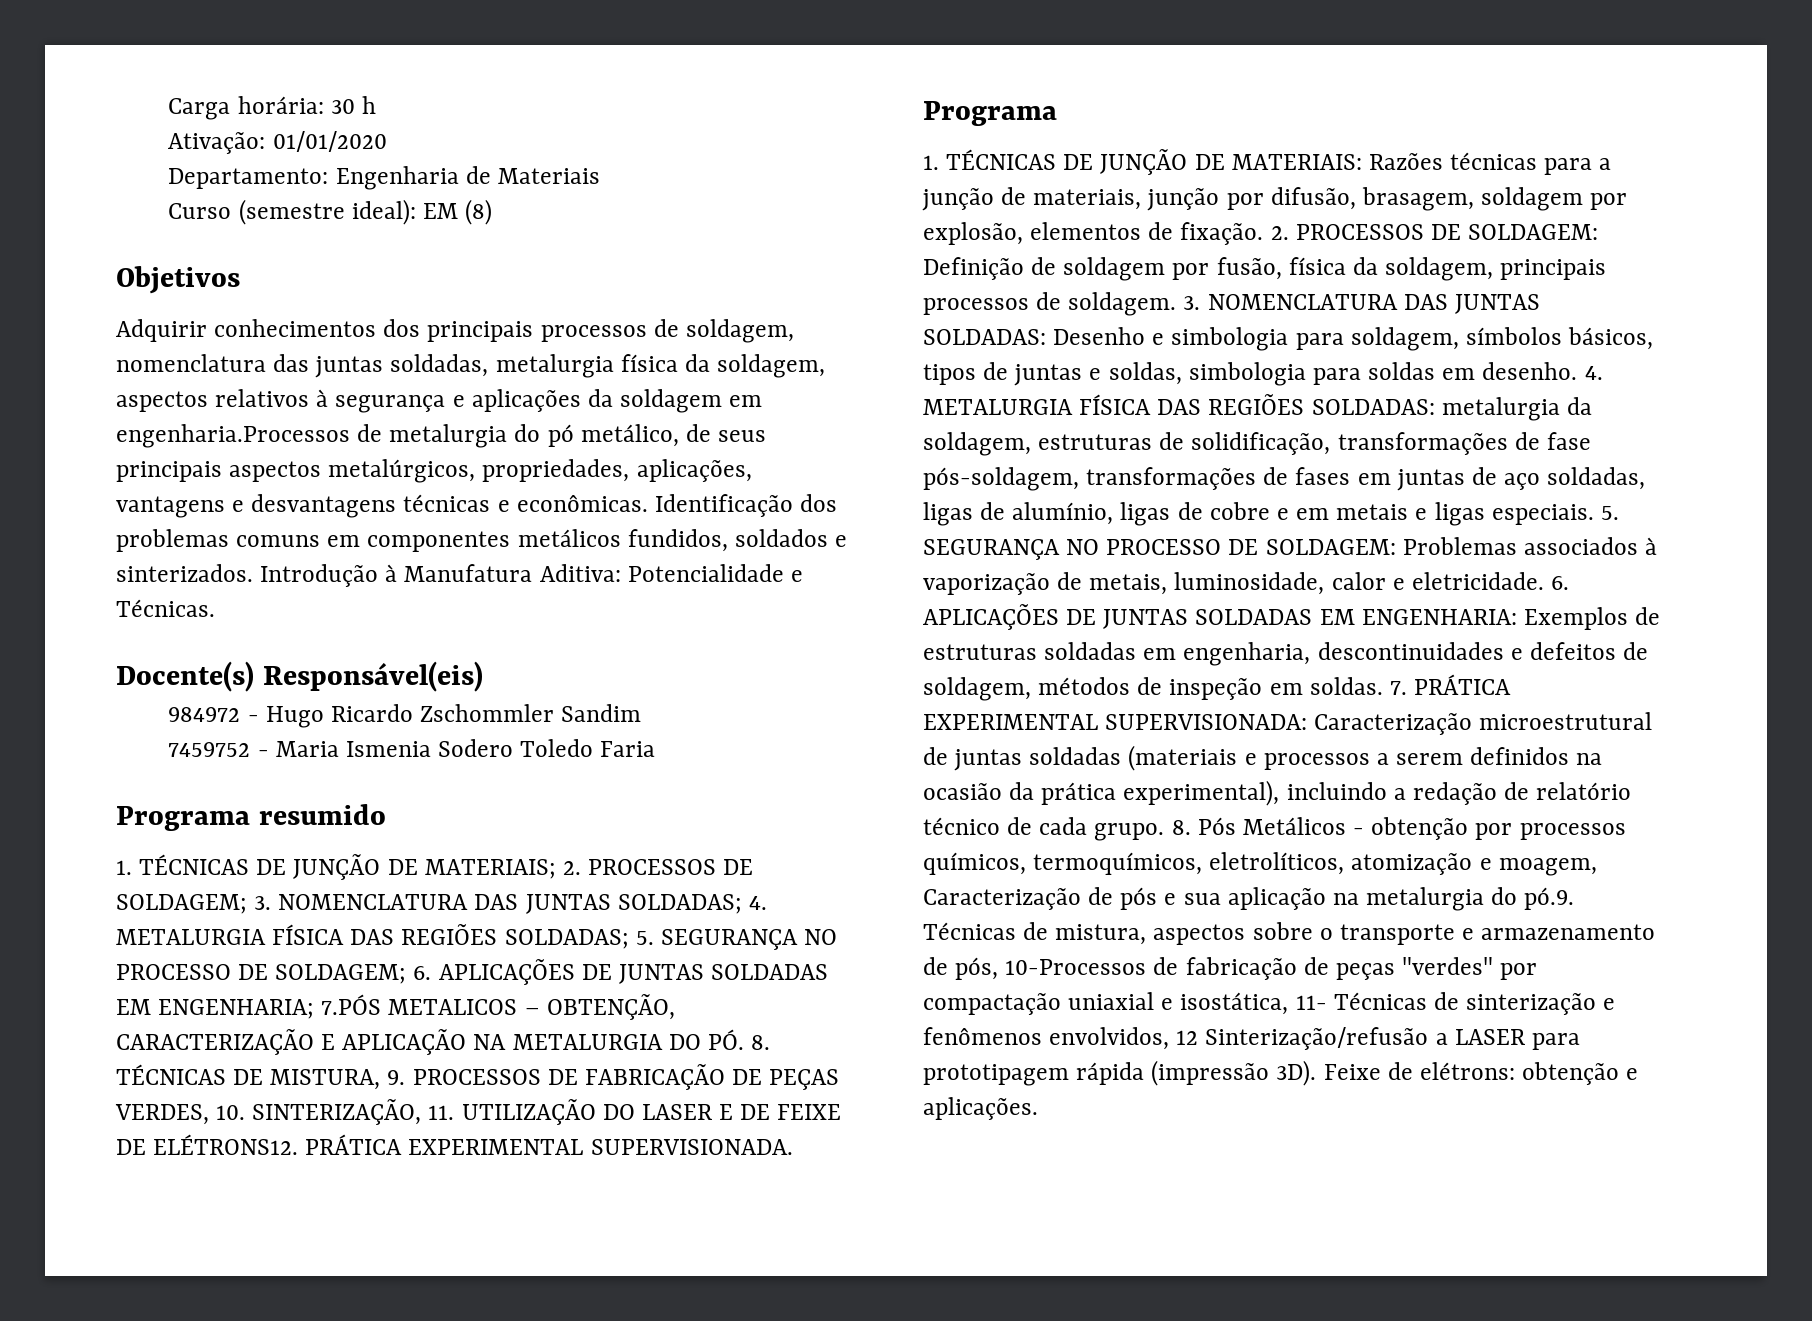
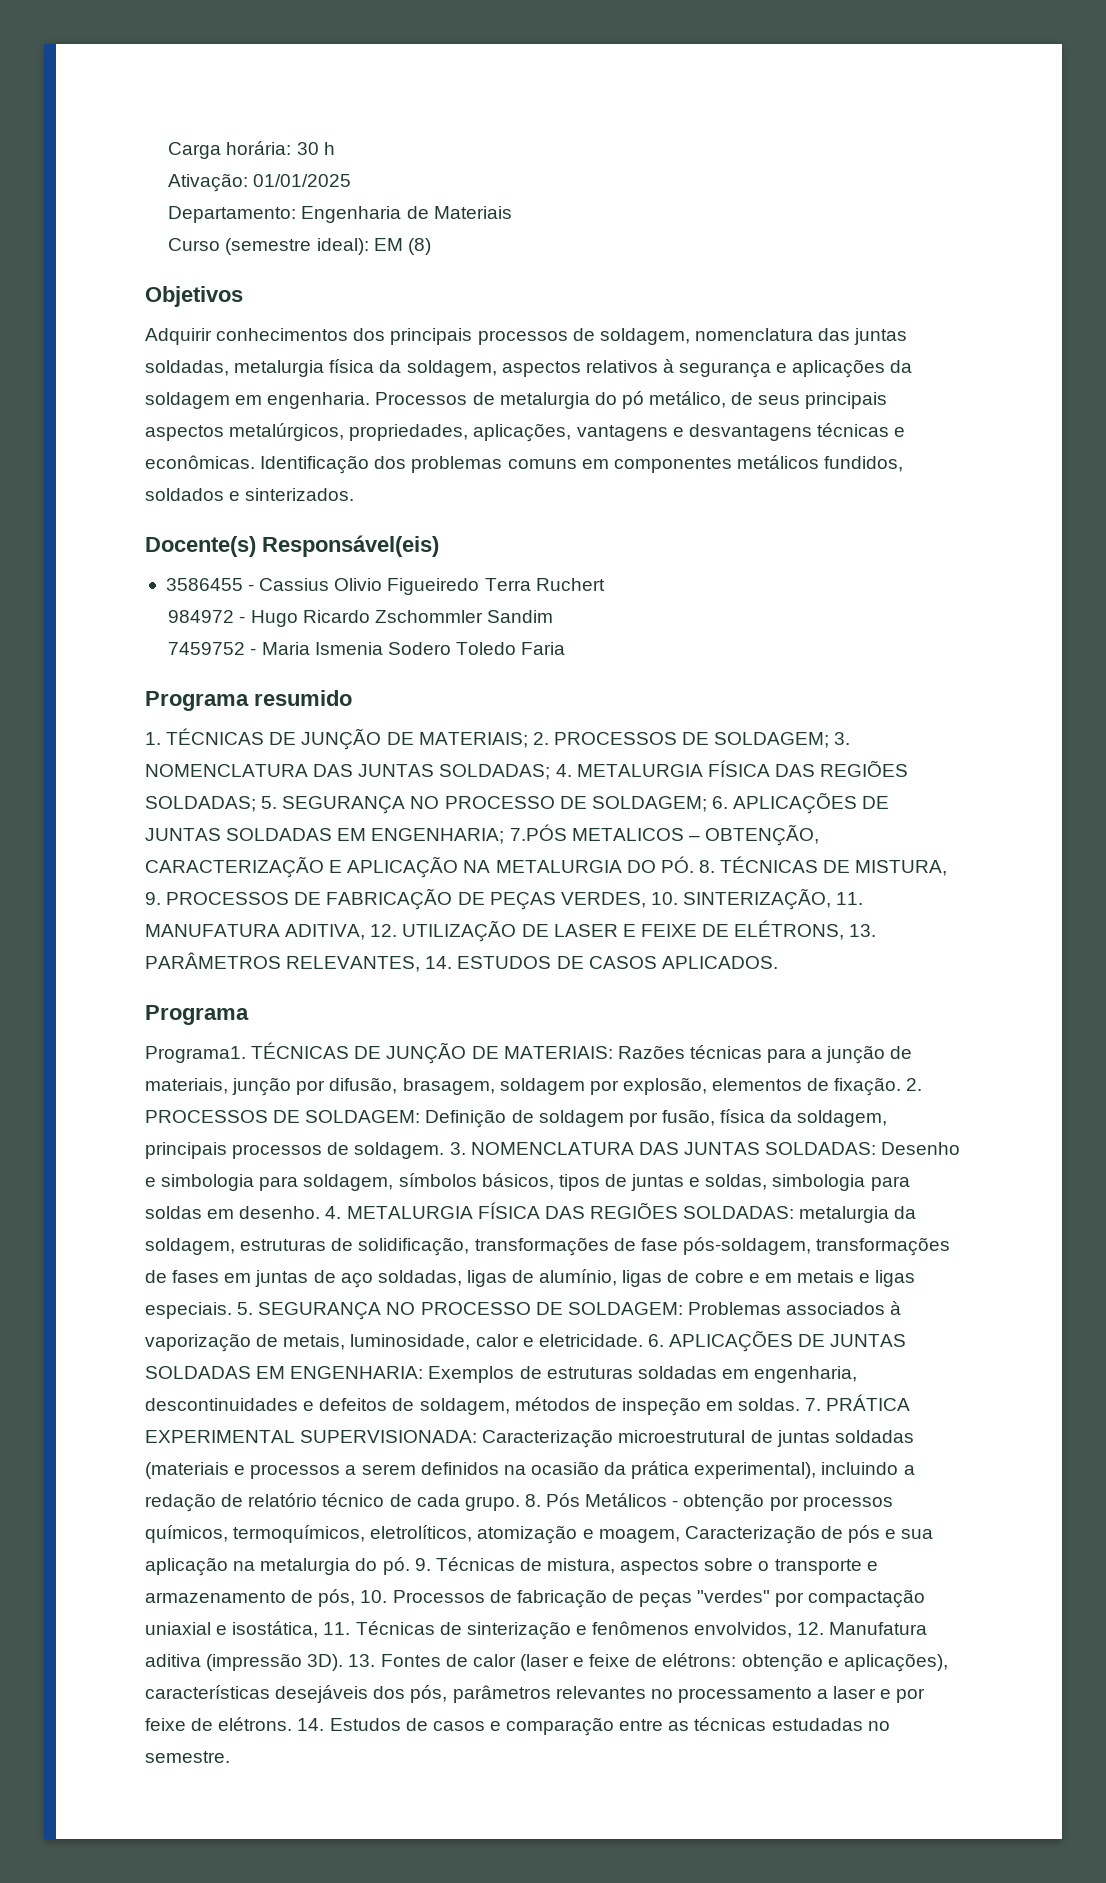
[272,131,387,152] 01/01/2020 -> [253,174,352,187] 01/01/2025
[116,424,350,448] engenharia.Processos -> [267,392,468,409] engenharia. Processos
[260,564,803,587] [116,599,215,617] [116,661,483,692] Introdução à Manufatura Aditiva: Potencialidade e Técnicas. // Docente(s) Responsável(eis) -> [145,535,439,557] [165,578,605,595] // Docente(s) Responsável(eis) // 3586455 - Cassius Olivio Figueiredo Terra Ruchert
[461,1099,635,1125] UTILIZAÇÃO DO -> [145,920,549,942] MANUFATURA ADITIVA, 12. UTILIZAÇÃO DE
[740,1104,771,1120] DE -> (636, 930) none
[153,1134,793,1155] ELÉTRONS12. PRÁTICA EXPERIMENTAL SUPERVISIONADA. -> [734,920,877,940] [145,952,778,972] ELÉTRONS, 13. PARÂMETROS RELEVANTES, 14. ESTUDOS DE CASOS APLICADOS.
[923,155,939,170] 1. -> [145,1046,246,1063] Programa1.
[1524,887,1575,910] pó.9. -> [382,1557,431,1575] pó. 9.
[1005,959,1147,975] 10-Processos -> [360,1590,485,1603] 10. Processos
[1295,995,1327,1010] 11- -> [323,1622,351,1635] 11.
[1176,1027,1580,1050] [923,1060,1639,1086] [923,1097,1038,1120] 12 Sinterização/refusão a LASER para prototipagem rápida (impressão 3D). Feixe de elétrons: obtenção e aplicações. -> [797,1622,928,1635] [145,1653,948,1672] [145,1685,926,1703] [145,1717,890,1736] [145,1751,230,1763] 12. Manufatura aditiva (impressão 3D). 13. Fontes de calor (laser e feixe de elétrons: obtenção e aplicações), características desejáveis dos pós, parâmetros relevantes no processamento a laser e por feixe de elétrons. 14. Estudos de casos e comparação entre as técnicas estudadas no semestre.

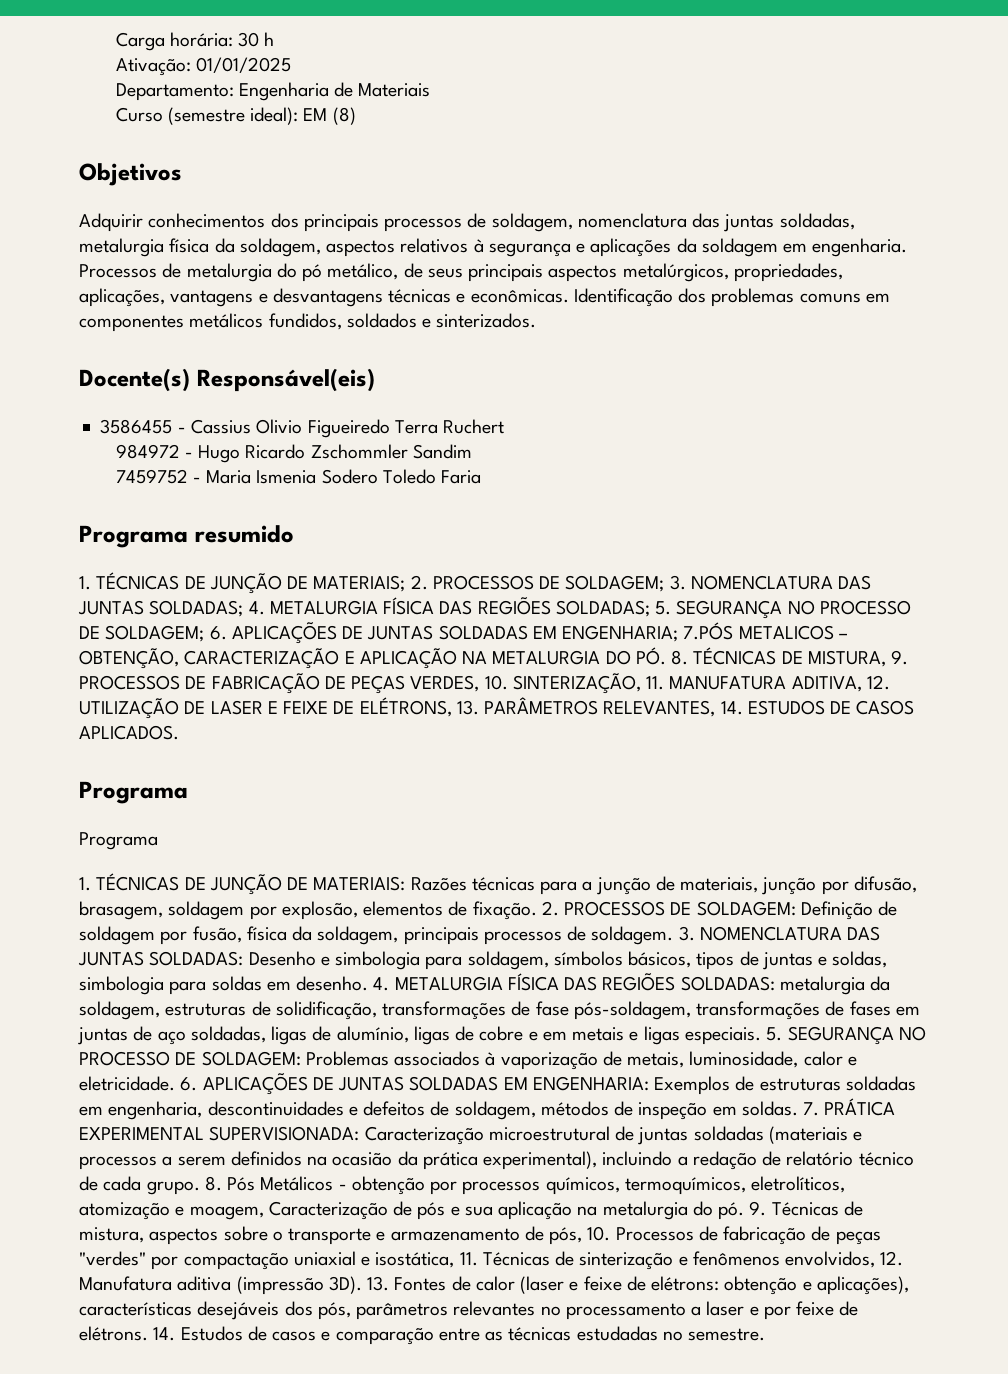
[145,1046,246,1063] Programa1. -> [79,832,158,850] [79,877,91,891] Programa // 1.

